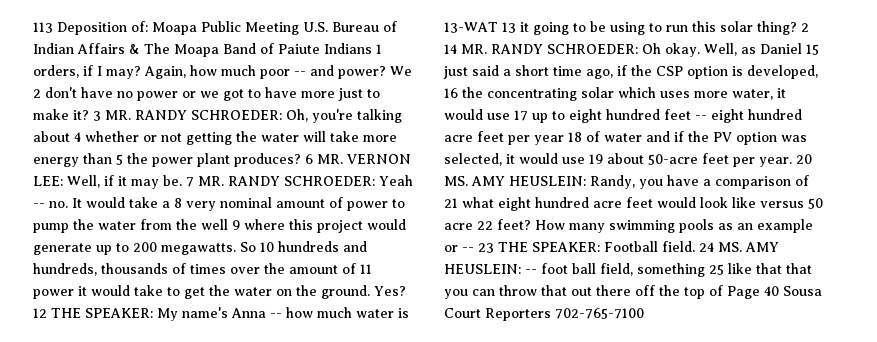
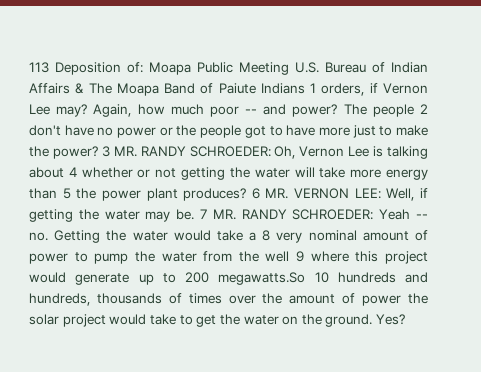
[97,66,102,76] I -> [382,83,428,94] [29,104,50,115] Vernon Lee
[390,66,412,76] We -> [343,104,414,117] The people
[200,91,219,98] we -> [176,125,242,138] the people
[73,110,89,120] it? -> [29,146,98,159] the power?
[312,109,353,123] you're -> [299,146,384,157] Vernon Lee is
[118,176,127,186] it -> [29,209,140,222] getting the water
[72,198,82,208] It -> [54,230,168,243] Getting the water
[161,242,256,255] megawatts. So -> [218,272,306,285] megawatts.So
[360,264,372,274] [33,286,87,299] 11 power it -> [362,293,429,306] [29,314,106,327] power the solar project
[33,307,409,321] [444,21,809,35] [444,43,819,57] [443,65,818,79] [444,87,786,101] [444,109,802,123] [444,131,807,145] [444,153,812,167] [444,175,809,189] [444,197,823,211] [444,219,813,233] [444,241,779,253] [444,263,812,277] [444,285,822,299] [444,308,644,321] 12 THE SPEAKER: My name's Anna -- how much water is 13-WAT 13 it going to be using to run this solar thing? 2 14 MR. RANDY SCHROEDER: Oh okay. Well, as Daniel 15 just said a short time ago, if the CSP option is developed, 16 the concentrating solar which uses more water, it would use 17 up to eight hundred feet -- eight hundred acre feet per year 18 of water and if the PV option was selected, it would use 19 about 50-acre feet per year. 20 MS. AMY HEUSLEIN: Randy, you have a comparison of 21 what eight hundred acre feet would look like versus 50 acre 22 feet? How many swimming pools as an example or -- 23 THE SPEAKER: Football field. 24 MS. AMY HEUSLEIN: -- foot ball field, something 25 like that that you can throw that out there off the top of Page 40 Sousa Court Reporters 702-765-7100 -> (406, 319) none

